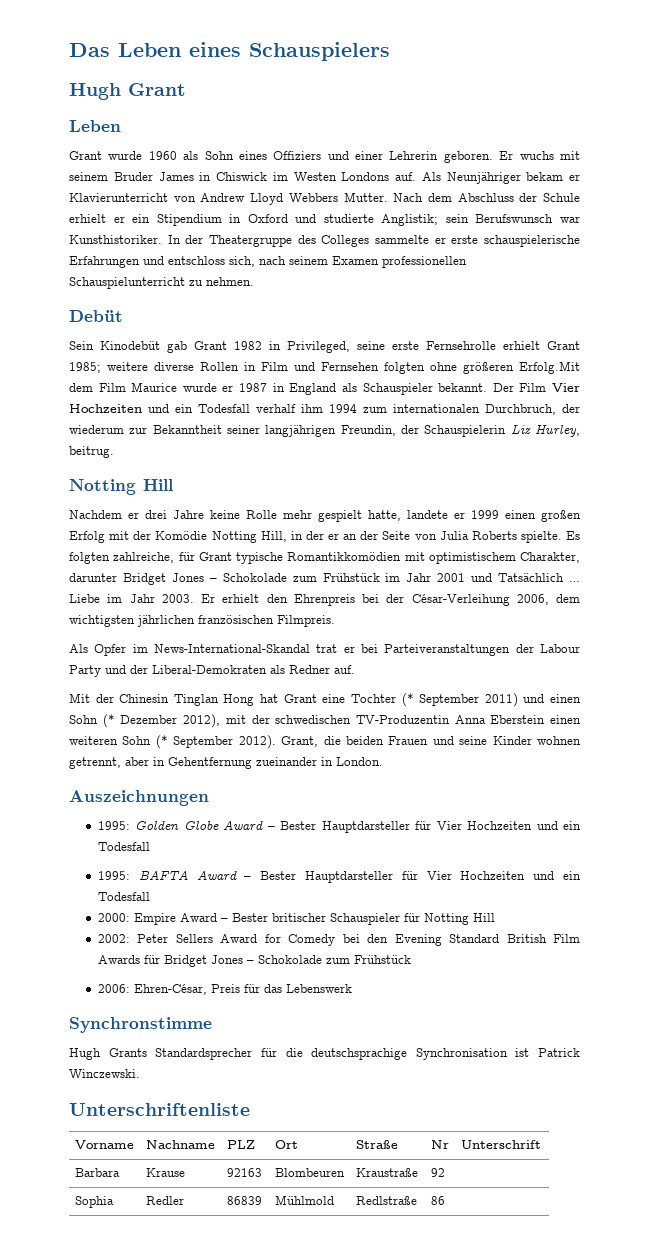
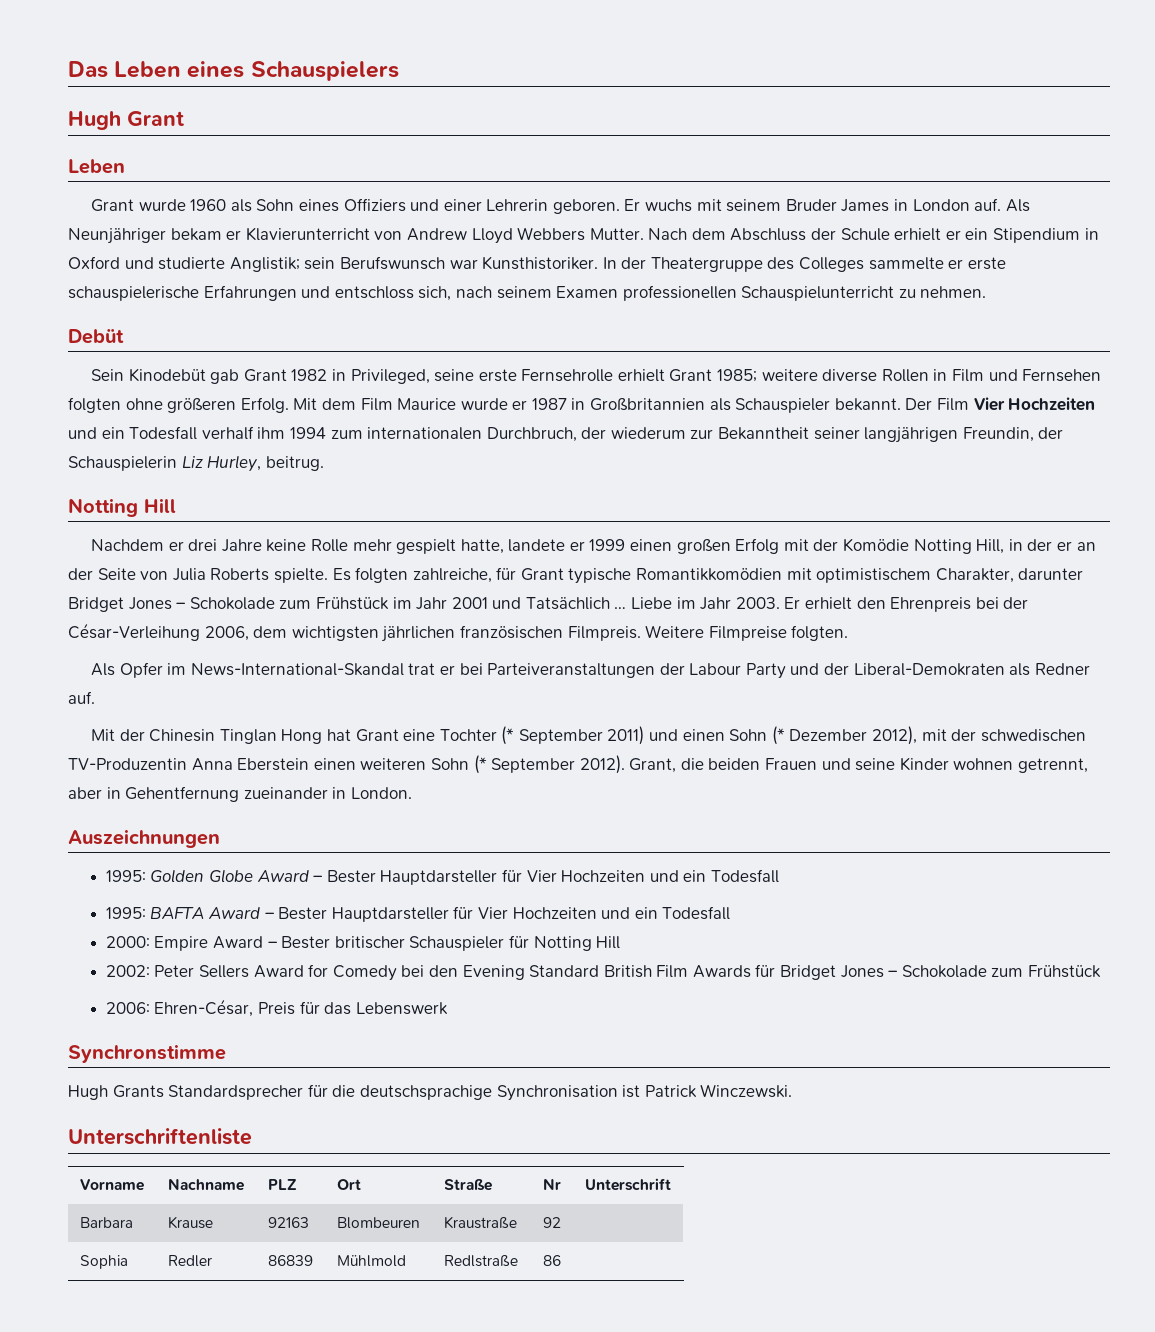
[216,172,390,181] Chiswick im Westen Londons -> [912,199,970,211] London
[519,361,580,374] Erfolg.Mit -> [240,397,318,413] Erfolg. Mit
[289,383,337,395] England -> [590,398,706,411] Großbritannien
(335, 621) none -> [645,625,849,641] Weitere Filmpreise folgten.

